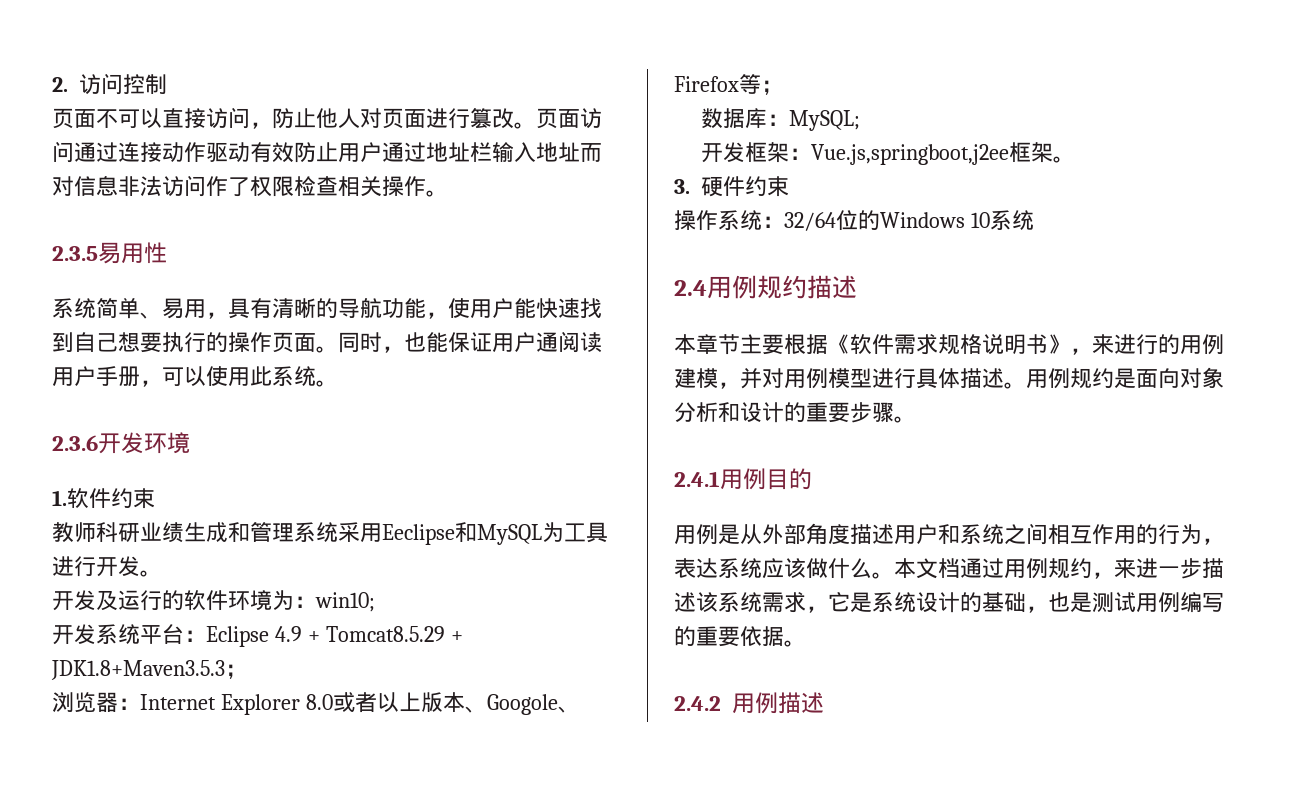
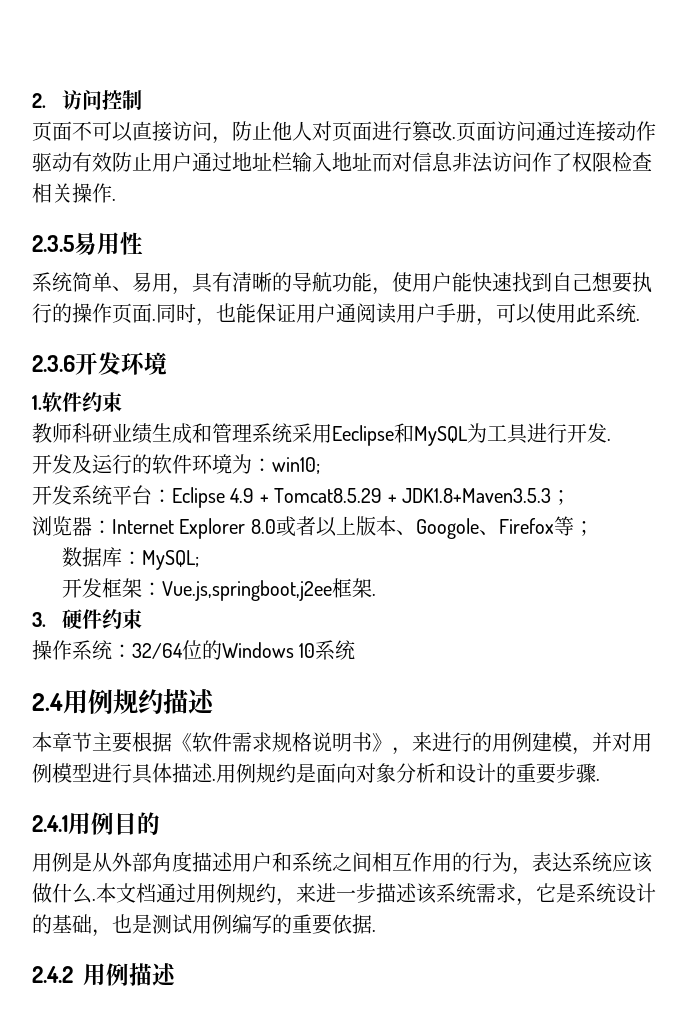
[514,122,536,129] 。 -> [452,136,456,139] .
[426,190,448,197] 。 -> [112,198,116,201] .
[316,346,338,353] 。 -> [152,318,156,321] .
[316,380,338,387] 。 -> [636,318,640,321] .
[140,570,162,577] 。 -> [607,438,611,441] .
[1052,156,1075,163] 。 -> [372,593,377,596] .
[1004,382,1026,389] 。 -> [212,778,216,781] .
[894,416,916,423] 。 -> [596,778,600,781] .
[872,572,894,579] 。 -> [92,898,96,901] .
[784,640,806,647] 。 -> [372,929,376,932] .

